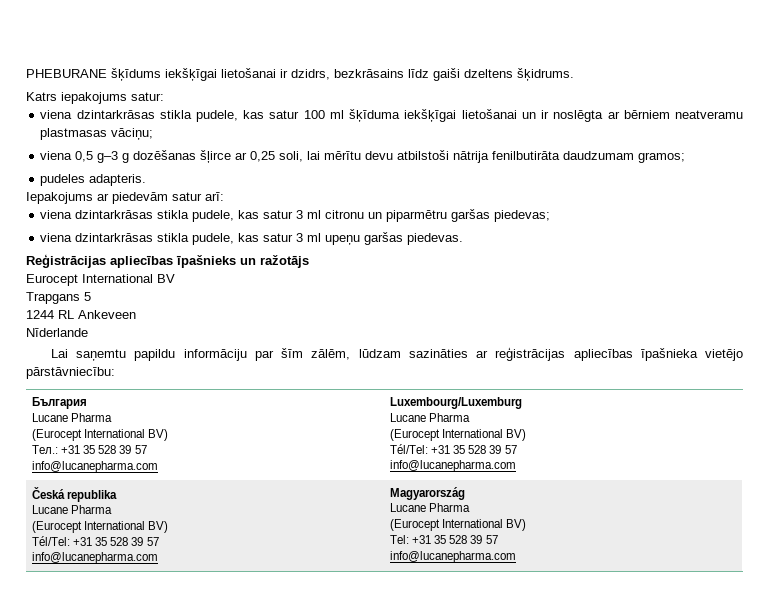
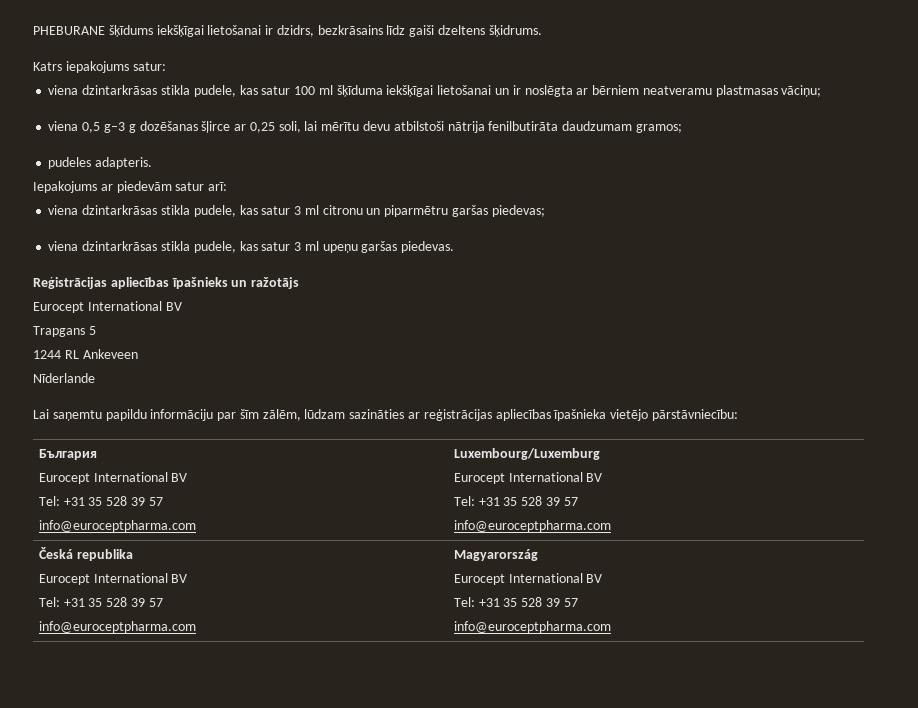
[31,413,113,422] [31,429,169,441] [31,445,147,454] [31,461,158,473] [389,397,522,409] [389,413,471,422] [389,429,527,441] [389,444,517,454] [389,460,516,472] [31,487,118,502] [31,505,113,514] [31,521,169,533] [31,536,159,546] [31,552,158,564] [389,487,465,500] [389,503,471,512] [389,519,527,531] [389,535,498,544] [389,551,516,563] Lucane Pharma // (Eurocept International BV) // Teл.: +31 35 528 39 57 // info@lucanepharma.com | Luxembourg/Luxemburg // Lucane Pharma // (Eurocept International BV) // Tél/Tel: +31 35 528 39 57 // info@lucanepharma.com // Česká republika // Lucane Pharma // (Eurocept International BV) // Tél/Tel: +31 35 528 39 57 // info@lucanepharma.com | Magyarország // Lucane Pharma // (Eurocept International BV) // Tel: +31 35 528 39 57 // info@lucanepharma.com -> [38,472,188,484] [38,496,163,506] [38,520,196,532] [453,448,600,460] [453,472,603,484] [453,496,578,506] [453,520,611,532] [38,547,133,561] [38,573,188,585] [38,597,163,607] [38,621,196,633] [453,549,538,561] [453,573,603,585] [453,597,578,607] [453,621,611,633] Eurocept International BV // Tel: +31 35 528 39 57 // info@euroceptpharma.com | Luxembourg/Luxemburg // Eurocept International BV // Tel: +31 35 528 39 57 // info@euroceptpharma.com // Česká republika // Eurocept International BV // Tel: +31 35 528 39 57 // info@euroceptpharma.com | Magyarország // Eurocept International BV // Tel: +31 35 528 39 57 // info@euroceptpharma.com

